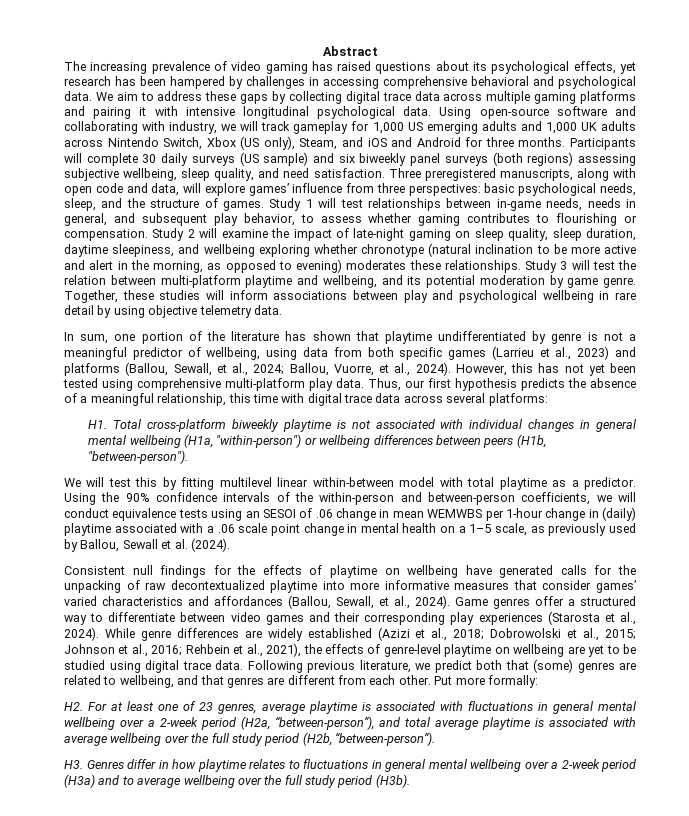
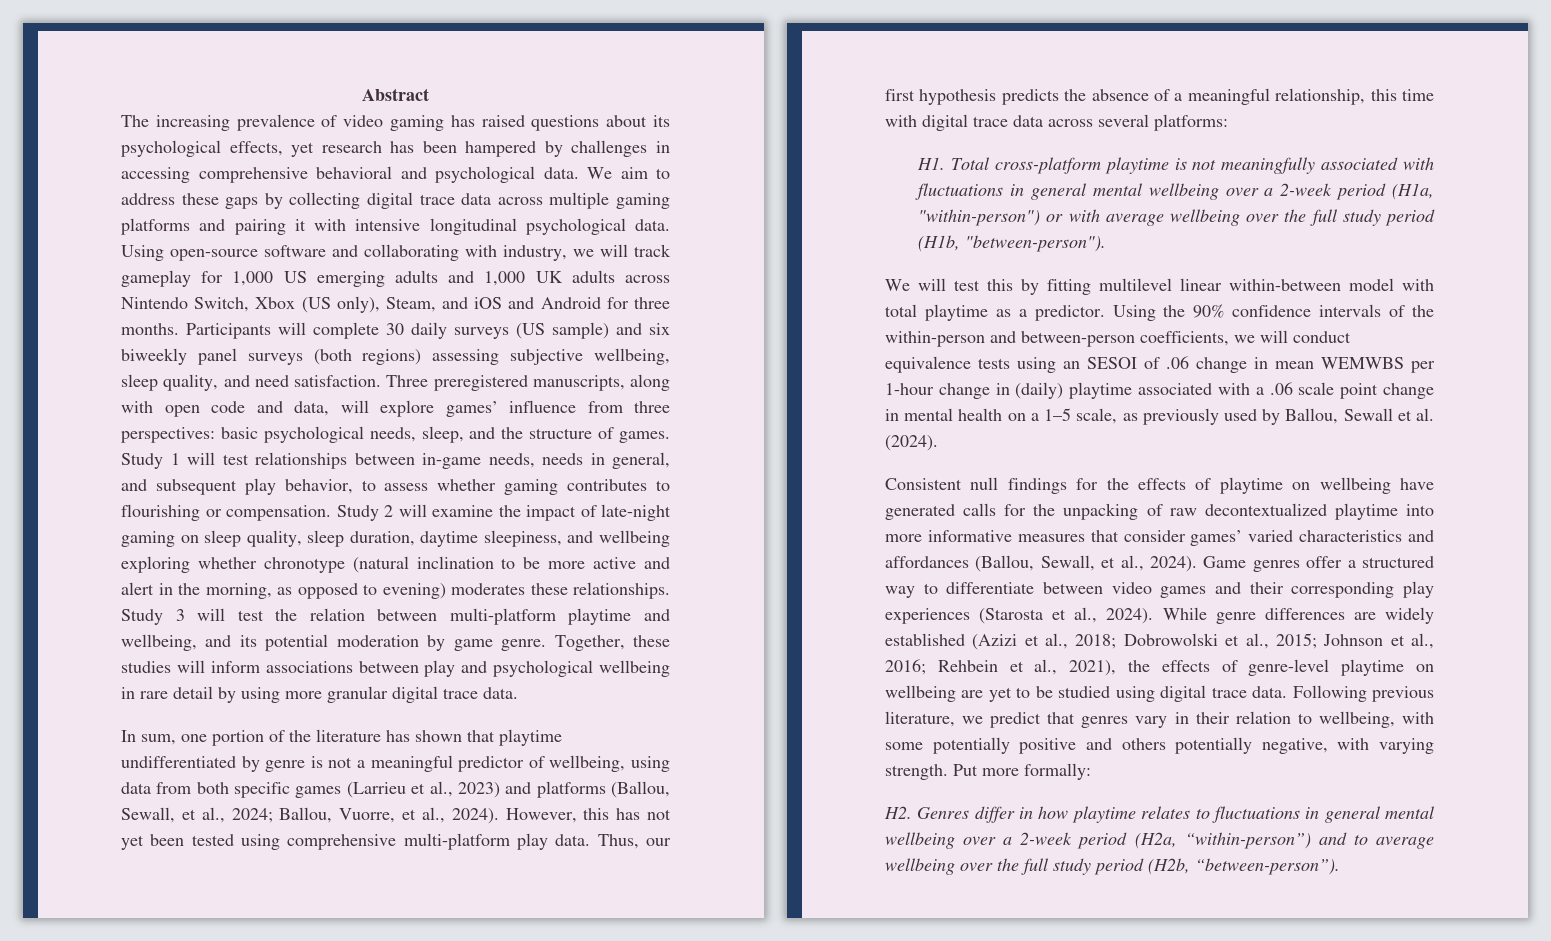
[148,305,252,318] objective telemetry -> [285,686,478,703] more granular digital trace
[231,419,279,432] biweekly -> (1101, 165) none
[375,419,637,432] [88,434,514,448] associated with individual changes in general mental wellbeing (H1a, "within-person") or wellbeing differences between peers -> [1221,157,1434,174] [915,183,1434,200] [918,209,1435,226] meaningfully associated with fluctuations in general mental wellbeing over a 2-week period (H1a, "within-person") or with average wellbeing over the full study period
[476,659,636,673] [64,675,538,688] [64,701,637,714] [64,716,636,730] [64,732,435,746] [64,760,83,769] both that (some) genres are related to wellbeing, and that genres are different from each other. Put more formally: // H2. For at least one of 23 genres, average playtime is associated with fluctuations in general mental wellbeing over a 2-week period (H2a, “between-person”), and total average playtime is associated with average wellbeing over the full study period (H2b, “between-person”). // H3. -> [1047,711,1434,728] [885,737,1434,754] [885,763,1091,780] [884,806,912,819] that genres vary in their relation to wellbeing, with some potentially positive and others potentially negative, with varying strength. Put more formally: // H2.
[64,774,95,788] (H3a) -> [1134,832,1311,849] (H2a, “within-person”)
[375,774,410,788] (H3b). -> [1148,858,1340,875] (H2b, “between-person”).

